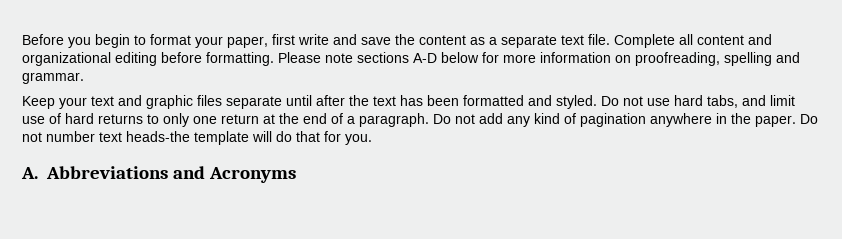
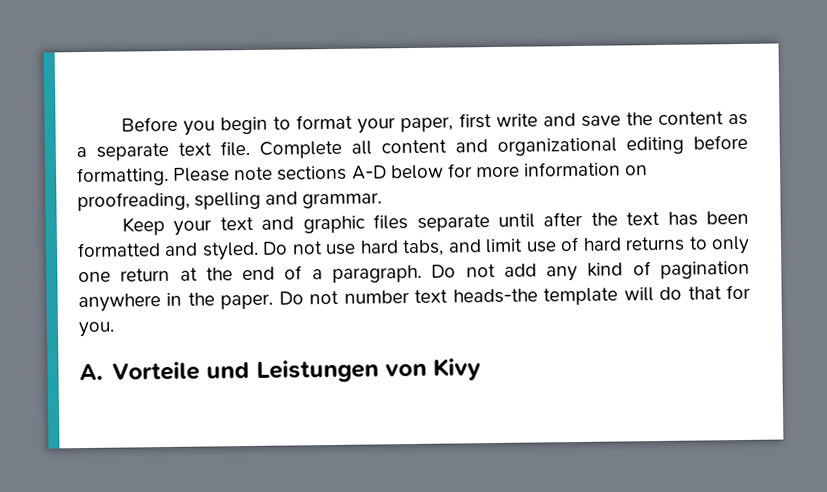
[46,166,297,183] Abbreviations and Acronyms -> [111,358,481,383] Vorteile und Leistungen von Kivy

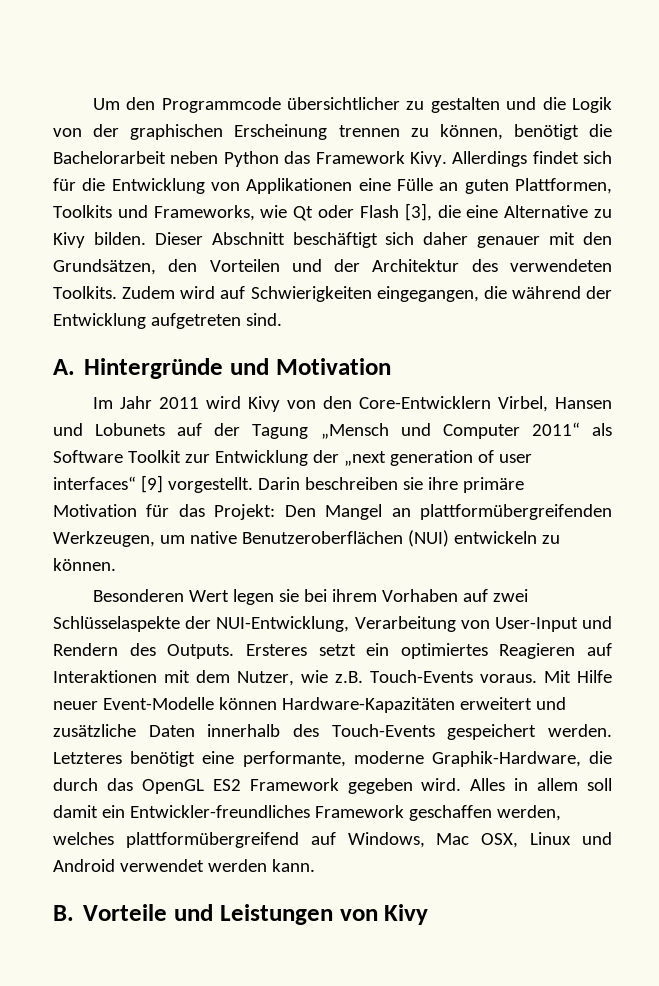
[121,111,748,136] [76,134,748,161] [77,161,649,187] [77,191,383,212] [122,210,749,236] [77,235,750,261] [78,260,750,284] [78,284,751,313] [78,321,115,338] [79,363,103,381] Before you begin to format your paper, first write and save the content as a separate text file. Complete all content and organizational editing before formatting. Please note sections A-D below for more information on proofreading, spelling and grammar. // Keep your text and graphic files separate until after the text has been formatted and styled. Do not use hard tabs, and limit use of hard returns to only one return at the end of a paragraph. Do not add any kind of pagination anywhere in the paper. Do not number text heads-the template will do that for you. // A. -> [92,97,612,113] [53,124,612,140] [53,151,612,167] [53,178,612,194] [53,203,612,221] [53,232,612,248] [53,259,612,275] [53,286,612,302] [53,313,282,329] [53,358,391,379] [92,396,612,412] [53,422,612,439] [53,450,532,466] [53,475,524,493] [53,504,612,520] [53,530,560,547] [53,558,116,571] [92,589,528,605] [53,616,612,632] [53,643,612,659] [53,670,612,686] [53,697,566,713] [53,724,612,740] [53,751,612,767] [53,778,612,794] [53,805,561,821] [53,832,613,848] [53,859,315,872] [53,905,74,921] Um den Programmcode übersichtlicher zu gestalten und die Logik von der graphischen Erscheinung trennen zu können, benötigt die Bachelorarbeit neben Python das Framework Kivy. Allerdings findet sich für die Entwicklung von Applikationen eine Fülle an guten Plattformen, Toolkits und Frameworks, wie Qt oder Flash [3], die eine Alternative zu Kivy bilden. Dieser Abschnitt beschäftigt sich daher genauer mit den Grundsätzen, den Vorteilen und der Architektur des verwendeten Toolkits. Zudem wird auf Schwierigkeiten eingegangen, die während der Entwicklung aufgetreten sind. // A. Hintergründe und Motivation // Im Jahr 2011 wird Kivy von den Core-Entwicklern Virbel, Hansen und Lobunets auf der Tagung „Mensch und Computer 2011“ als Software Toolkit zur Entwicklung der „next generation of user interfaces“ [9] vorgestellt. Darin beschreiben sie ihre primäre Motivation für das Projekt: Den Mangel an plattformübergreifenden Werkzeugen, um native Benutzeroberflächen (NUI) entwickeln zu können. // Besonderen Wert legen sie bei ihrem Vorhaben auf zwei Schlüsselaspekte der NUI-Entwicklung, Verarbeitung von User-Input und Rendern des Outputs. Ersteres setzt ein optimiertes Reagieren auf Interaktionen mit dem Nutzer, wie z.B. Touch-Events voraus. Mit Hilfe neuer Event-Modelle können Hardware-Kapazitäten erweitert und zusätzliche Daten innerhalb des Touch-Events gespeichert werden. Letzteres benötigt eine performante, moderne Graphik-Hardware, die durch das OpenGL ES2 Framework gegeben wird. Alles in allem soll damit ein Entwickler-freundliches Framework geschaffen werden, welches plattformübergreifend auf Windows, Mac OSX, Linux und Android verwendet werden kann. // B.

